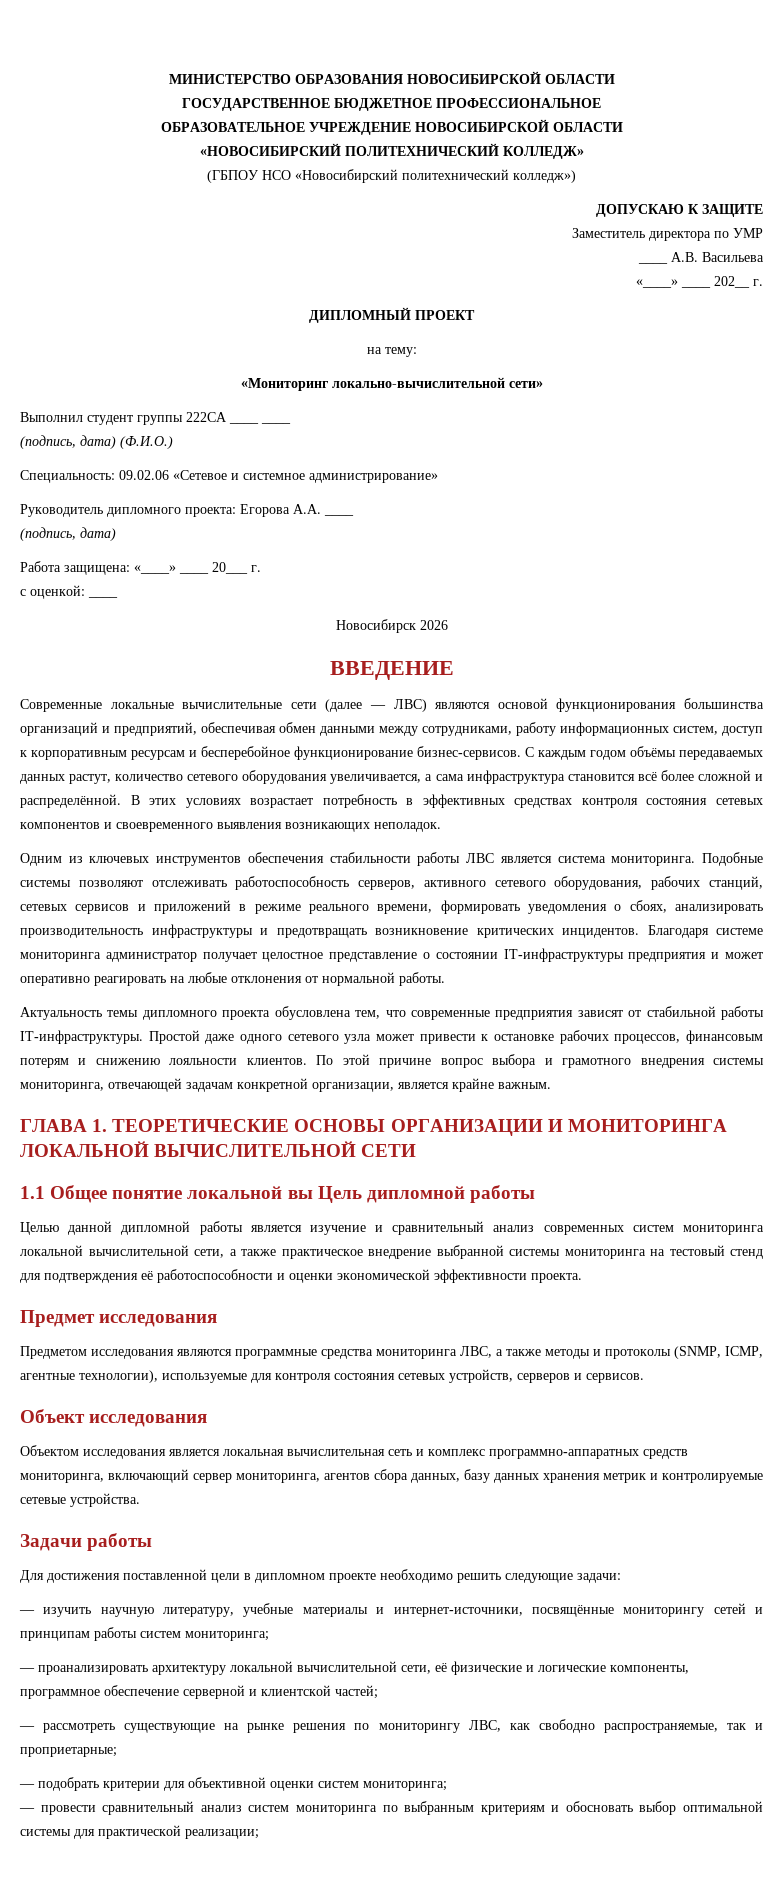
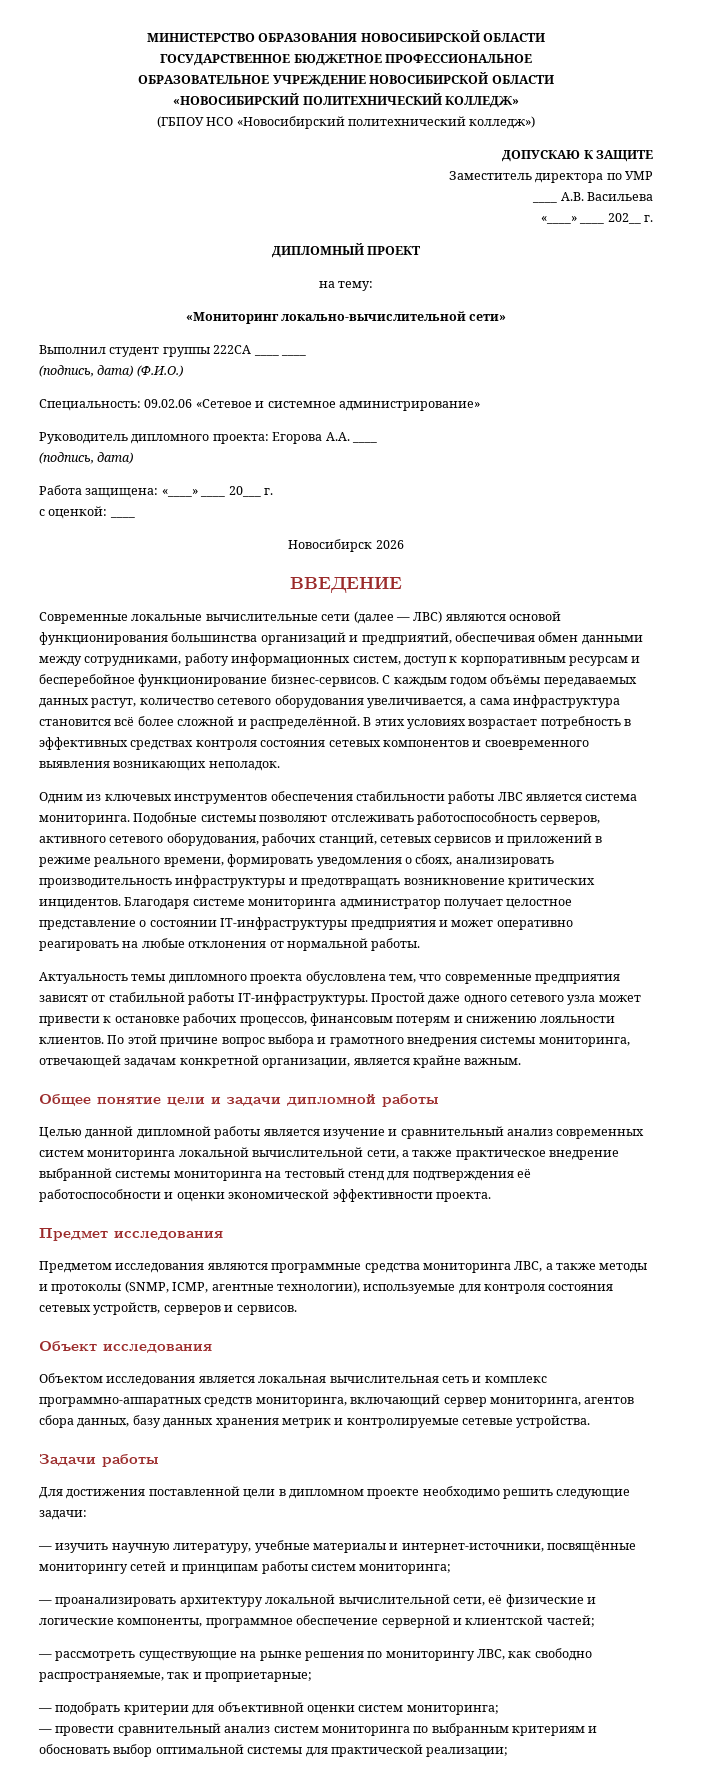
[20,1119,727,1136] [20,1141,417,1157] [20,1185,362,1203] ГЛАВА 1. ТЕОРЕТИЧЕСКИЕ ОСНОВЫ ОРГАНИЗАЦИИ И МОНИТОРИНГА ЛОКАЛЬНОЙ ВЫЧИСЛИТЕЛЬНОЙ СЕТИ // 1.1 Общее понятие локальной вы Цель -> [39,1094,281,1106] Общее понятие цели и задачи

